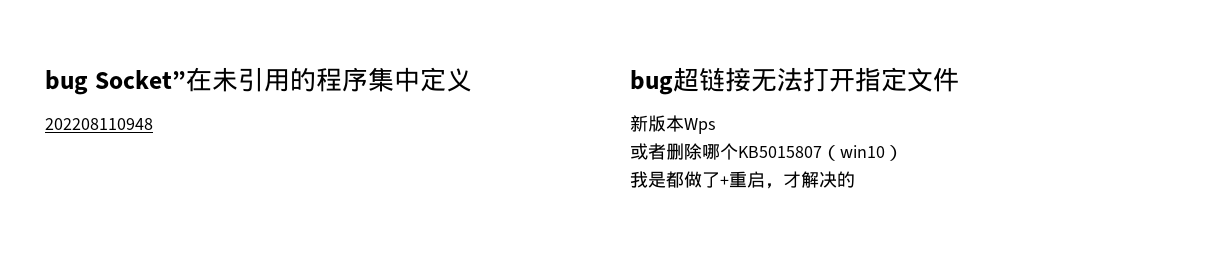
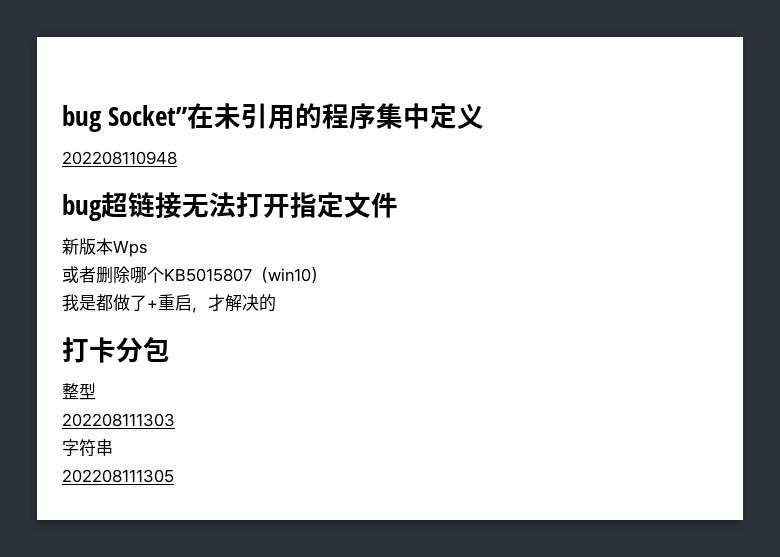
(855, 179) none -> [62,337,170,363] [62,383,96,400] [62,413,175,427] [62,439,113,457] [62,469,174,483] // 打卡分包 // 整型 // 202208111303 // 字符串 // 202208111305

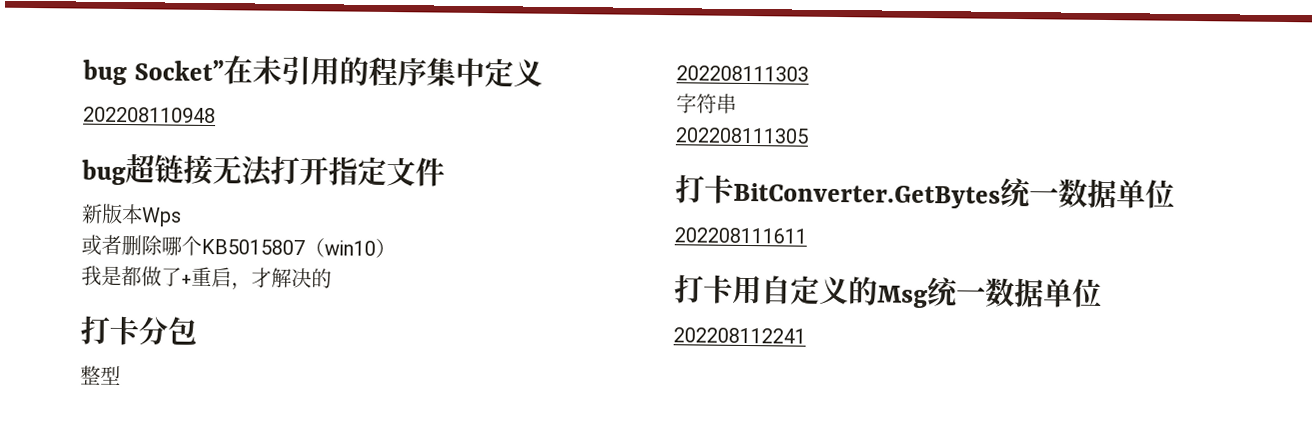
(174, 476) none -> [675,174,1175,209] [674,227,807,244] [674,274,1102,309] [673,327,806,344] // 打卡BitConverter.GetBytes统一数据单位 // 202208111611 // 打卡用自定义的Msg统一数据单位 // 202208112241

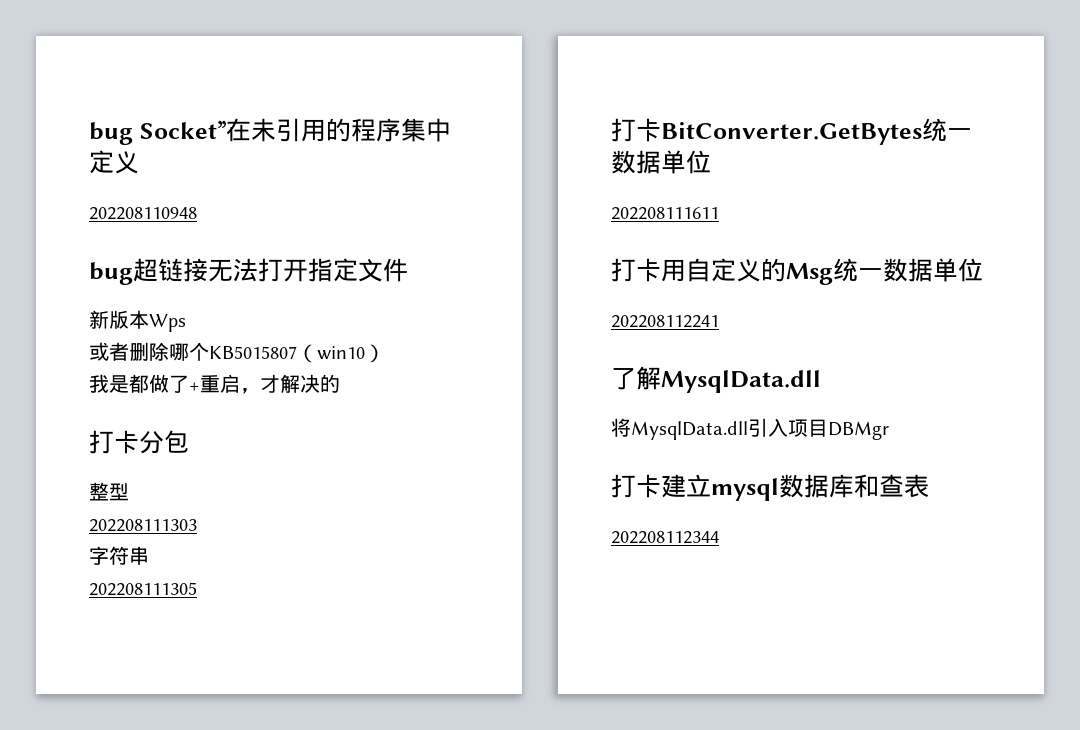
(806, 335) none -> [611,366,821,393] [611,418,889,440] [611,474,929,501] [611,531,719,544] // 了解MysqlData.dll // 将MysqlData.dll引入项目DBMgr // 打卡建立mysql数据库和查表 // 202208112344

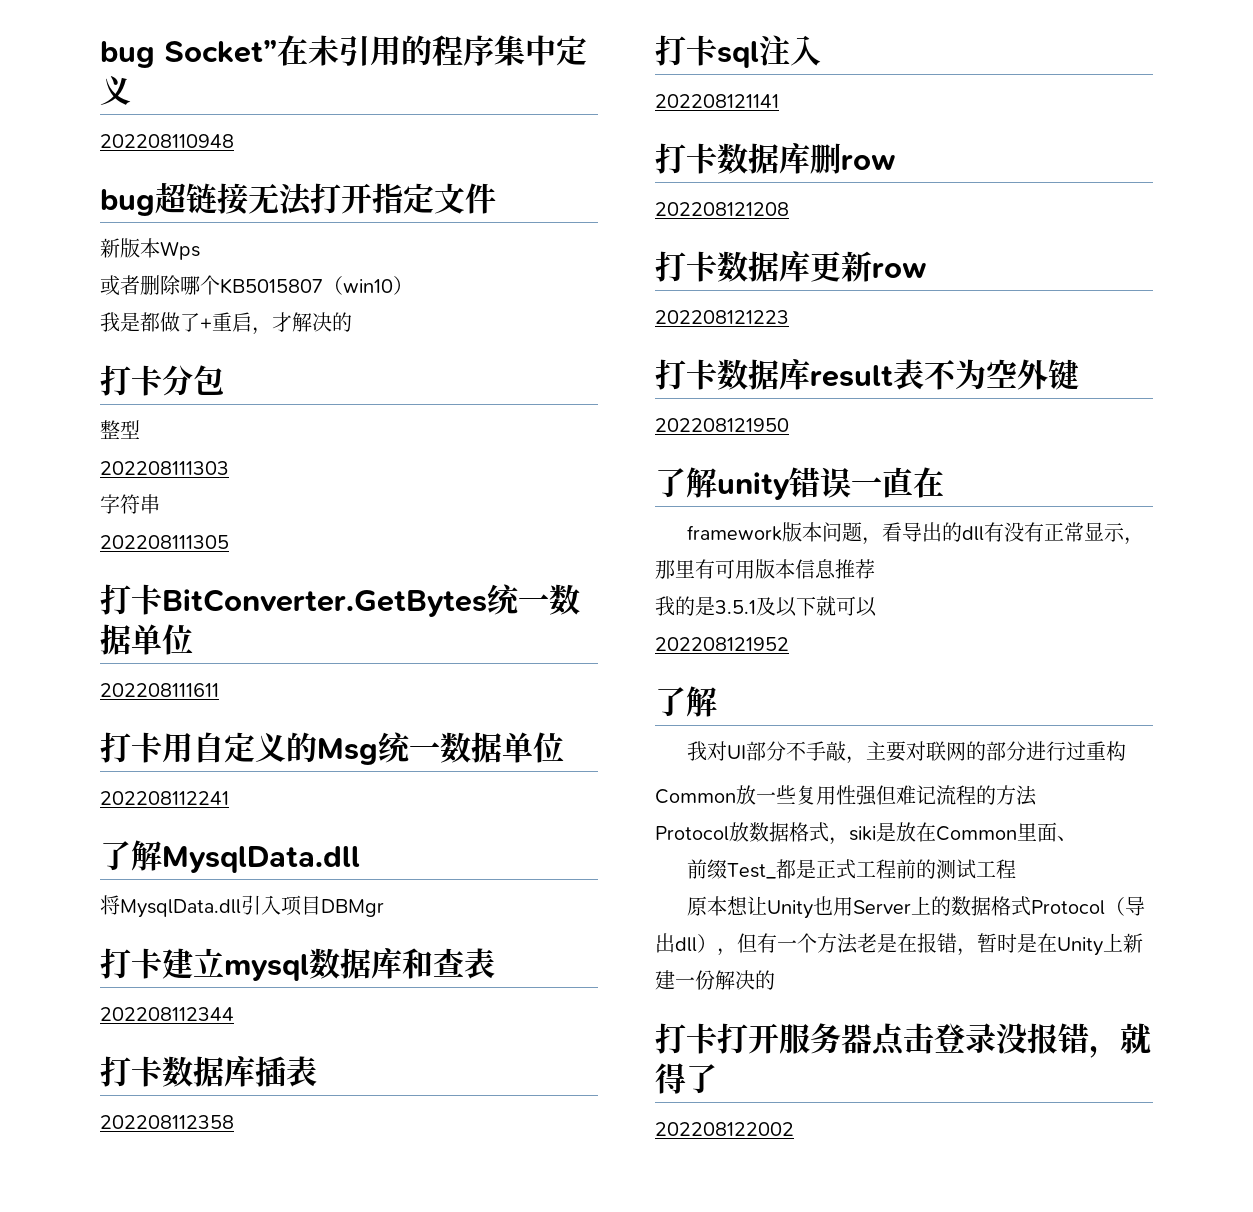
(719, 537) none -> [100,1055,317,1087] [100,1115,234,1129] [655,35,821,68] [655,94,779,108] [655,142,896,174] [655,202,789,216] [655,250,927,282] [655,310,789,324] [655,358,1079,390] [655,418,789,432] [655,467,944,500] [686,522,1144,545] [655,559,875,579] [655,596,877,617] [655,637,789,651] [655,686,717,717] [686,741,1126,764] [655,785,1037,806] [655,822,1077,845] [686,859,1016,879] [686,896,1145,919] [655,933,1143,956] [655,970,775,990] [655,1023,1151,1058] [655,1063,717,1094] [655,1122,794,1136] // 打卡数据库插表 // 202208112358 // 打卡sql注入 // 202208121141 // 打卡数据库删row // 202208121208 // 打卡数据库更新row // 202208121223 // 打卡数据库result表不为空外键 // 202208121950 // 了解unity错误一直在 // framework版本问题，看导出的dll有没有正常显示，那里有可用版本信息推荐 // 我的是3.5.1及以下就可以 // 202208121952 // 了解 // 我对UI部分不手敲，主要对联网的部分进行过重构 // Common放一些复用性强但难记流程的方法 // Protocol放数据格式，siki是放在Common里面、 // 前缀Test_都是正式工程前的测试工程 // 原本想让Unity也用Server上的数据格式Protocol（导出dll），但有一个方法老是在报错，暂时是在Unity上新建一份解决的 // 打卡打开服务器点击登录没报错，就得了 // 202208122002

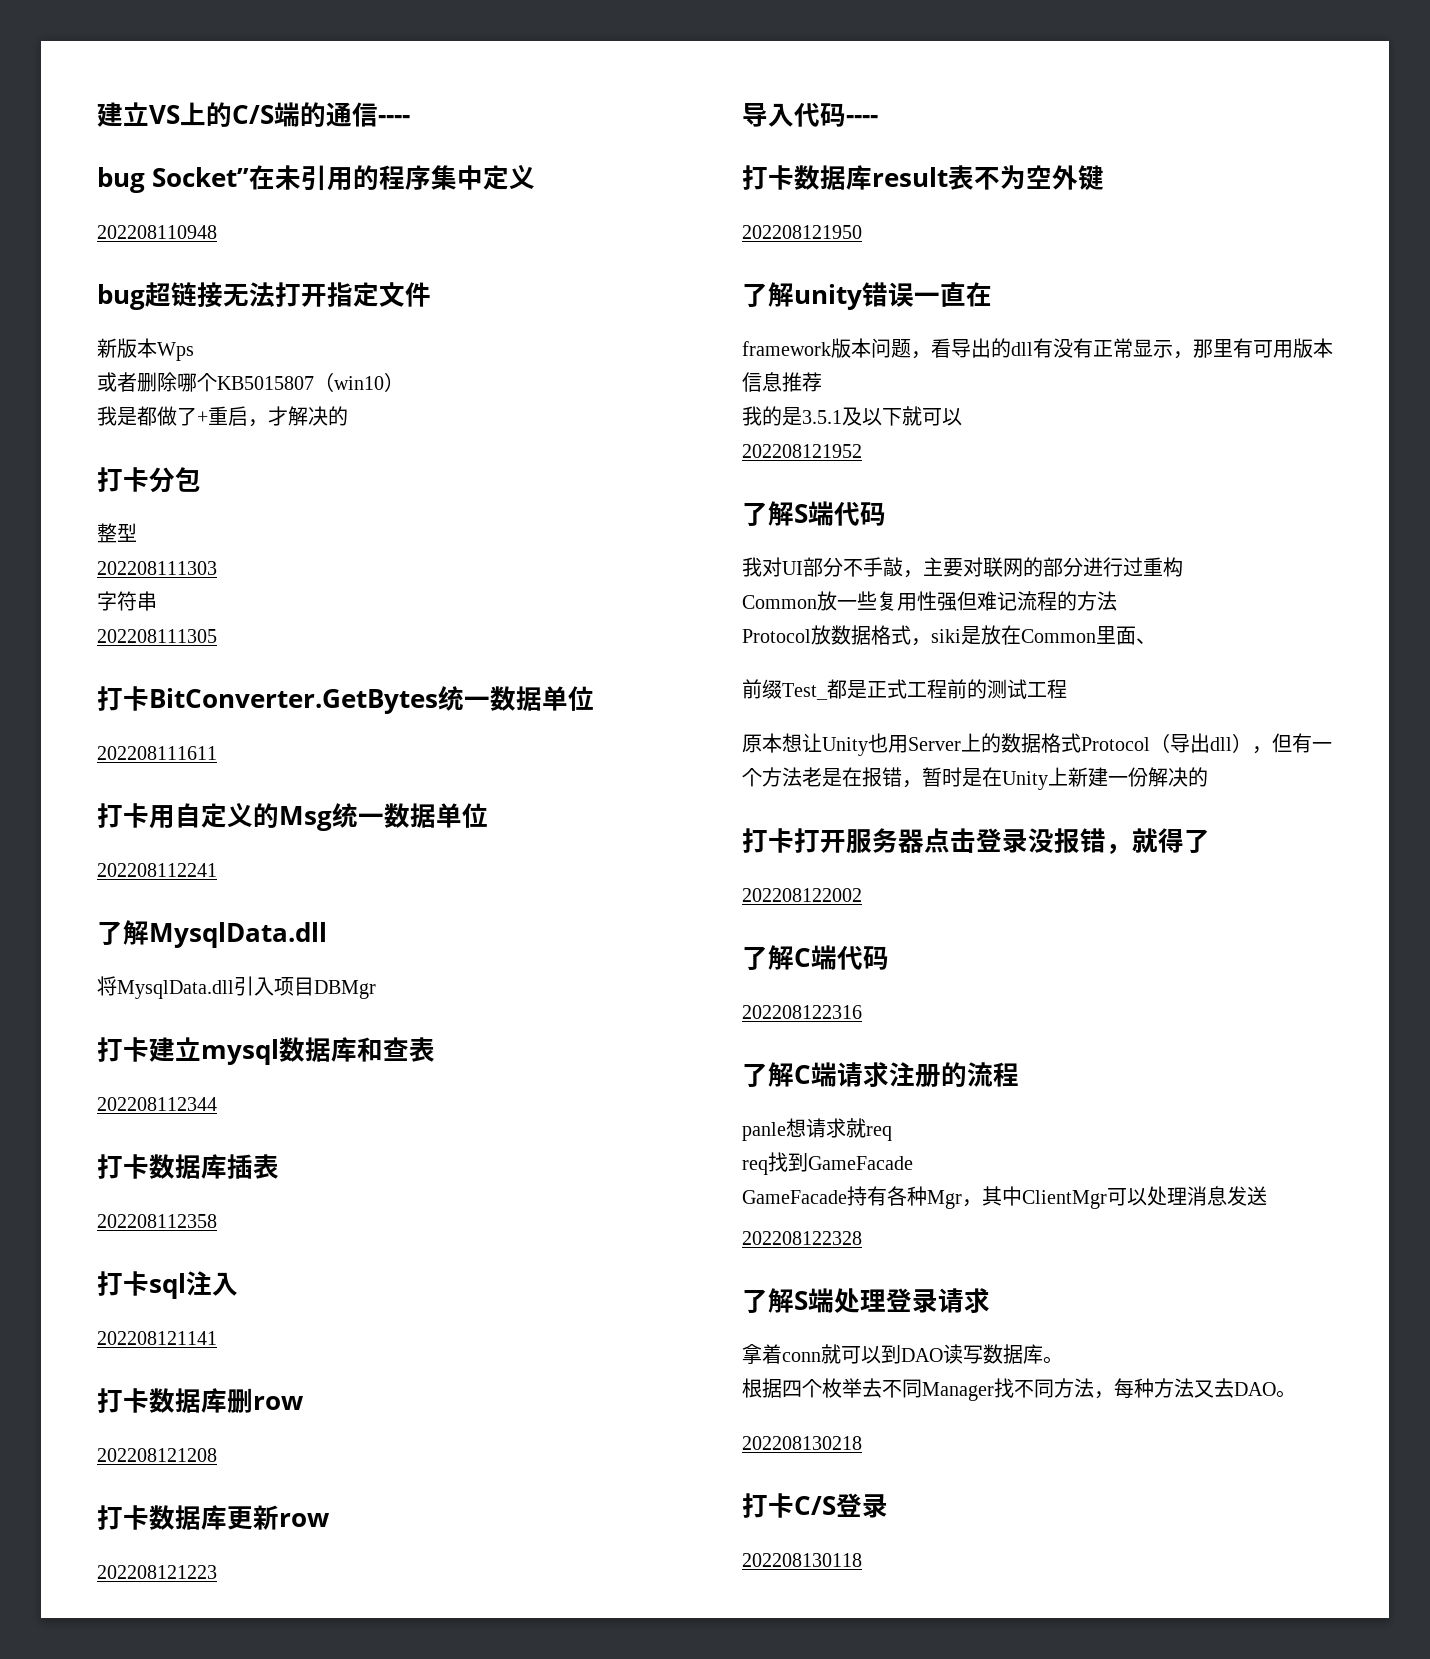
(100, 54) none -> [97,102,410,127] 建立VS上的C/S端的通信---- //
(789, 317) none -> [742,103,878,127] // 导入代码----
(717, 701) none -> [794,501,886,526] S端代码
(794, 1129) none -> [742,945,889,970] [742,1005,862,1019] [742,1062,1019,1088] [742,1118,892,1141] [742,1152,913,1175] [742,1186,1267,1209] [742,1231,862,1245] [742,1288,990,1314] [742,1344,1063,1365] [742,1378,1296,1401] [742,1436,862,1450] [742,1493,888,1518] [742,1553,862,1567] // 了解C端代码 // 202208122316 // 了解C端请求注册的流程 // panle想请求就req // req找到GameFacade // GameFacade持有各种Mgr，其中ClientMgr可以处理消息发送 // 202208122328 // 了解S端处理登录请求 // 拿着conn就可以到DAO读写数据库。 // 根据四个枚举去不同Manager找不同方法，每种方法又去DAO。 // 202208130218 // 打卡C/S登录 // 202208130118

